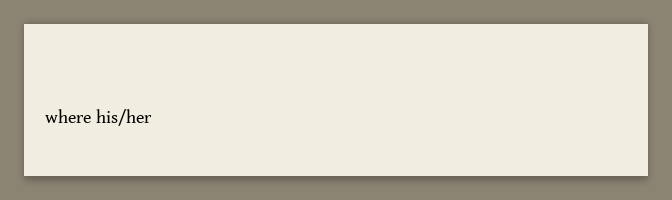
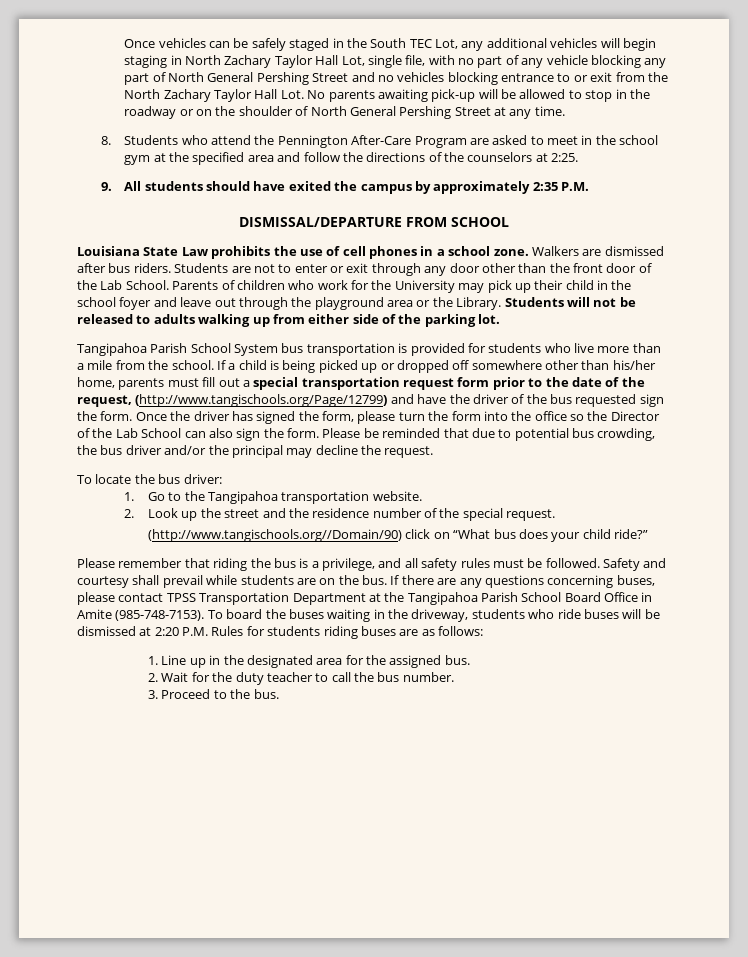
[45,109,152,126] where his/her -> [124,38,656,51] [124,55,667,68] [124,72,668,85] [124,89,650,102] [124,106,565,119] [100,135,659,148] [124,152,579,165] [100,181,590,194] [239,217,509,227] [77,246,664,259] [77,263,652,276] [77,280,632,293] [77,297,636,310] [77,314,501,327] [77,343,661,356] [77,360,656,373] [77,377,645,390] [77,394,664,407] [77,411,660,424] [77,428,656,441] [77,445,434,458] [77,474,222,484] [124,491,422,504] [124,508,556,521] [148,529,649,542] [77,558,667,571] [77,575,655,588] [77,592,653,605] [77,609,660,622] [77,626,484,639] [148,655,470,668] [148,672,454,685] [148,689,279,699] Once vehicles can be safely staged in the South TEC Lot, any additional vehicles will begin staging in North Zachary Taylor Hall Lot, single file, with no part of any vehicle blocking any part of North General Pershing Street and no vehicles blocking entrance to or exit from the North Zachary Taylor Hall Lot. No parents awaiting pick-up will be allowed to stop in the roadway or on the shoulder of North General Pershing Street at any time. // 8. Students who attend the Pennington After-Care Program are asked to meet in the school gym at the specified area and follow the directions of the counselors at 2:25. // 9. All students should have exited the campus by approximately 2:35 P.M. // DISMISSAL/DEPARTURE FROM SCHOOL // Louisiana State Law prohibits the use of cell phones in a school zone. Walkers are dismissed after bus riders. Students are not to enter or exit through any door other than the front door of the Lab School. Parents of children who work for the University may pick up their child in the school foyer and leave out through the playground area or the Library. Students will not be released to adults walking up from either side of the parking lot. // Tangipahoa Parish School System bus transportation is provided for students who live more than a mile from the school. If a child is being picked up or dropped off somewhere other than his/her home, parents must fill out a special transportation request form prior to the date of the request, (http://www.tangischools.org/Page/12799) and have the driver of the bus requested sign the form. Once the driver has signed the form, please turn the form into the office so the Director of the Lab School can also sign the form. Please be reminded that due to potential bus crowding, the bus driver and/or the principal may decline the request. // To locate the bus driver: // 1. Go to the Tangipahoa transportation website. // 2. Look up the street and the residence number of the special request. // (http://www.tangischools.org//Domain/90) click on “What bus does your child ride?” // Please remember that riding the bus is a privilege, and all safety rules must be followed. Safety and courtesy shall prevail while students are on the bus. If there are any questions concerning buses, please contact TPSS Transportation Department at the Tangipahoa Parish School Board Office in Amite (985-748-7153). To board the buses waiting in the driveway, students who ride buses will be dismissed at 2:20 P.M. Rules for students riding buses are as follows: // 1. Line up in the designated area for the assigned bus. // 2. Wait for the duty teacher to call the bus number. // 3. Proceed to the bus.

